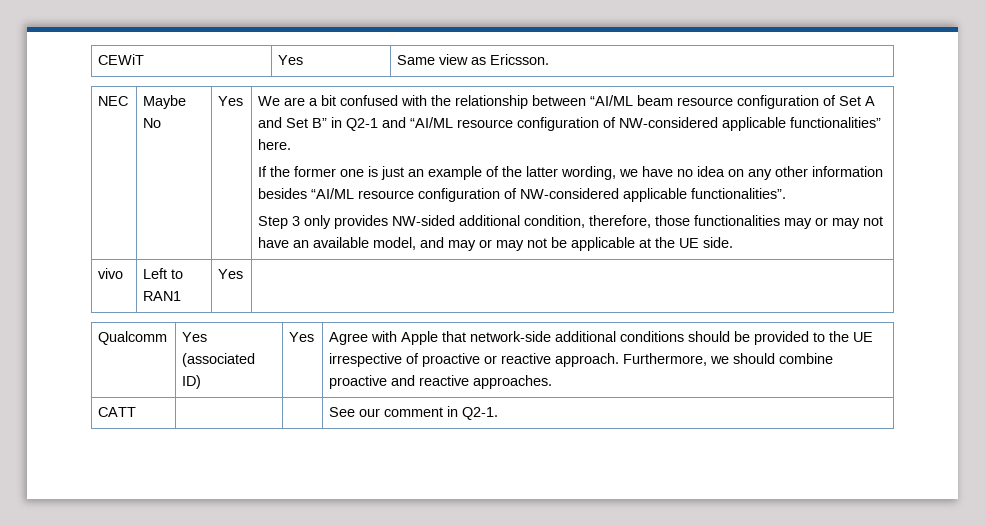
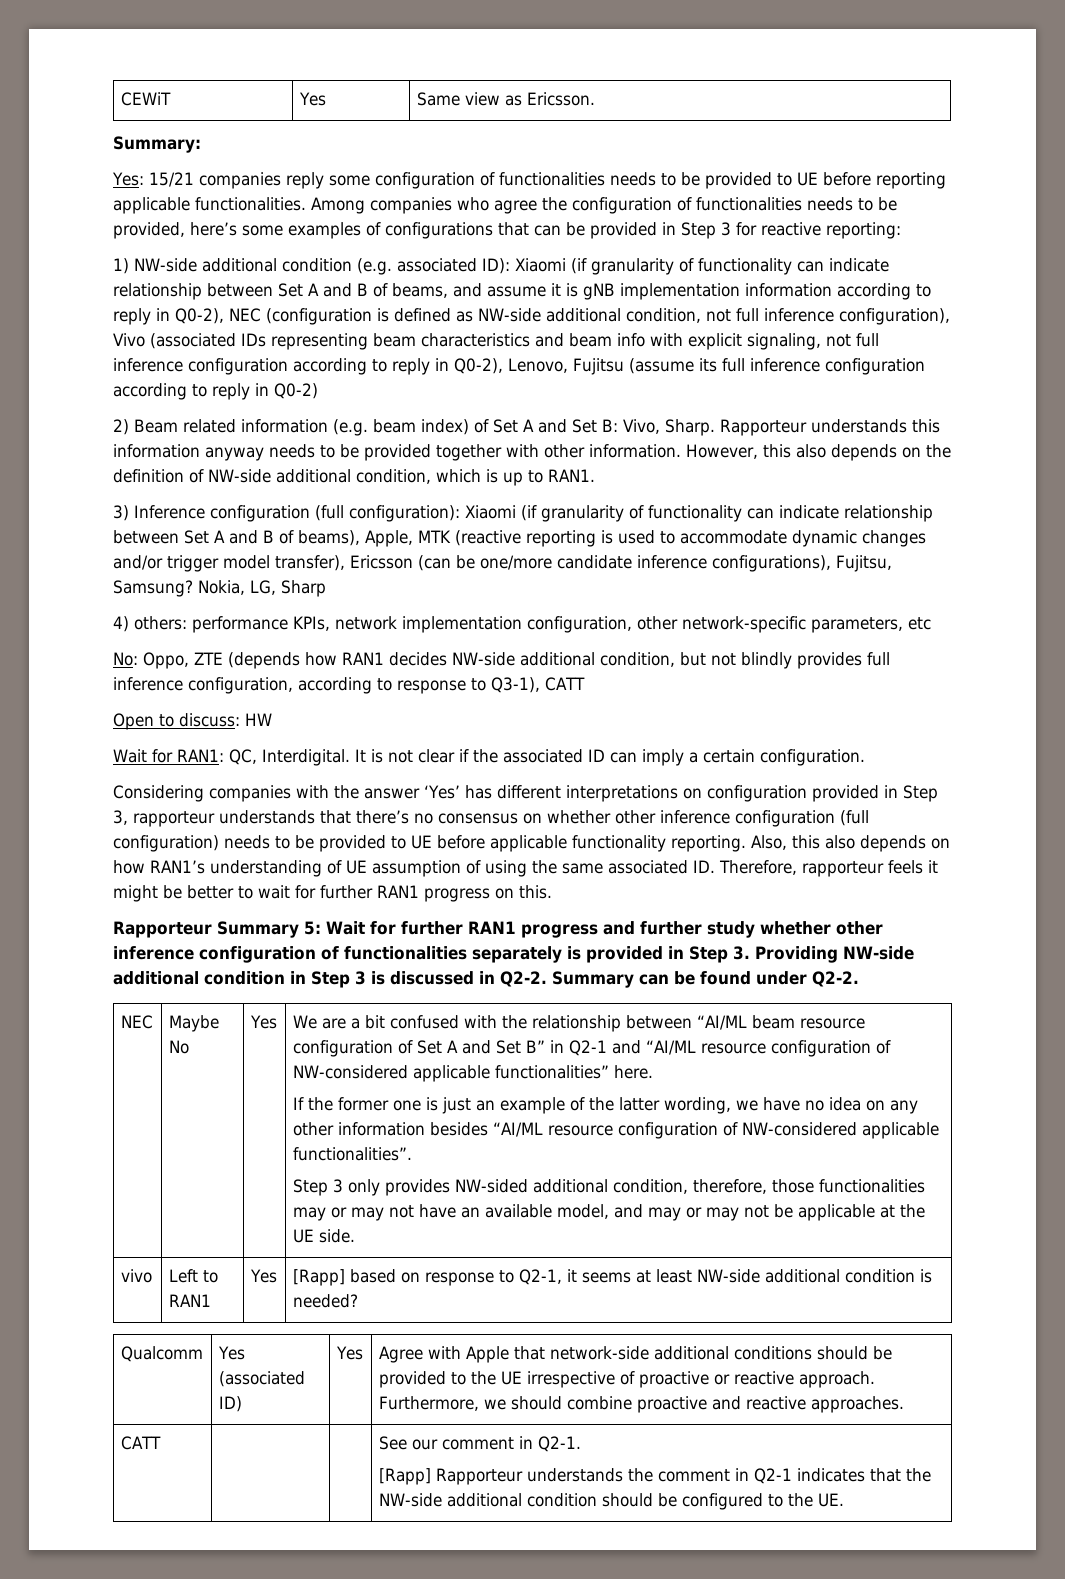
(550, 59) none -> [113,136,201,153] [112,172,946,189] [113,197,897,214] [113,222,901,239] [113,258,889,275] [113,283,931,300] [113,308,950,325] [113,333,879,350] [113,358,925,375] [113,383,318,400] [113,419,940,436] [113,444,951,461] [113,469,595,486] [113,505,933,522] [113,530,926,547] [113,555,892,572] [113,580,326,597] [113,616,931,633] [113,652,890,669] [113,677,585,694] [113,713,272,730] [113,749,865,766] [113,785,938,802] [113,810,869,827] [113,835,950,852] [113,860,938,877] [113,885,552,902] [113,921,883,938] [113,946,914,963] [113,971,859,988] // Summary: // Yes: 15/21 companies reply some configuration of functionalities needs to be provided to UE before reporting applicable functionalities. Among companies who agree the configuration of functionalities needs to be provided, here’s some examples of configurations that can be provided in Step 3 for reactive reporting: // 1) NW-side additional condition (e.g. associated ID): Xiaomi (if granularity of functionality can indicate relationship between Set A and B of beams, and assume it is gNB implementation information according to reply in Q0-2), NEC (configuration is defined as NW-side additional condition, not full inference configuration), Vivo (associated IDs representing beam characteristics and beam info with explicit signaling, not full inference configuration according to reply in Q0-2), Lenovo, Fujitsu (assume its full inference configuration according to reply in Q0-2) // 2) Beam related information (e.g. beam index) of Set A and Set B: Vivo, Sharp. Rapporteur understands this information anyway needs to be provided together with other information. However, this also depends on the definition of NW-side additional condition, which is up to RAN1. // 3) Inference configuration (full configuration): Xiaomi (if granularity of functionality can indicate relationship between Set A and B of beams), Apple, MTK (reactive reporting is used to accommodate dynamic changes and/or trigger model transfer), Ericsson (can be one/more candidate inference configurations), Fujitsu, Samsung? Nokia, LG, Sharp // 4) others: performance KPIs, network implementation configuration, other network-specific parameters, etc // No: Oppo, ZTE (depends how RAN1 decides NW-side additional condition, but not blindly provides full inference configuration, according to response to Q3-1), CATT // Open to discuss: HW // Wait for RAN1: QC, Interdigital. It is not clear if the associated ID can imply a certain configuration. // Considering companies with the answer ‘Yes’ has different interpretations on configuration provided in Step 3, rapporteur understands that there’s no consensus on whether other inference configuration (full configuration) needs to be provided to UE before applicable functionality reporting. Also, this also depends on how RAN1’s understanding of UE assumption of using the same associated ID. Therefore, rapporteur feels it might be better to wait for further RAN1 progress on this. // Rapporteur Summary 5: Wait for further RAN1 progress and further study whether other inference configuration of functionalities separately is provided in Step 3. Providing NW-side additional condition in Step 3 is discussed in Q2-2. Summary can be found under Q2-2.
(244, 274) none -> [292,1269,932,1286] [292,1294,358,1308] [Rapp] based on response to Q2-1, it seems at least NW-side additional condition is needed?
(499, 413) none -> [378,1468,931,1485] [378,1493,844,1510] // [Rapp] Rapporteur understands the comment in Q2-1 indicates that the NW-side additional condition should be configured to the UE.

